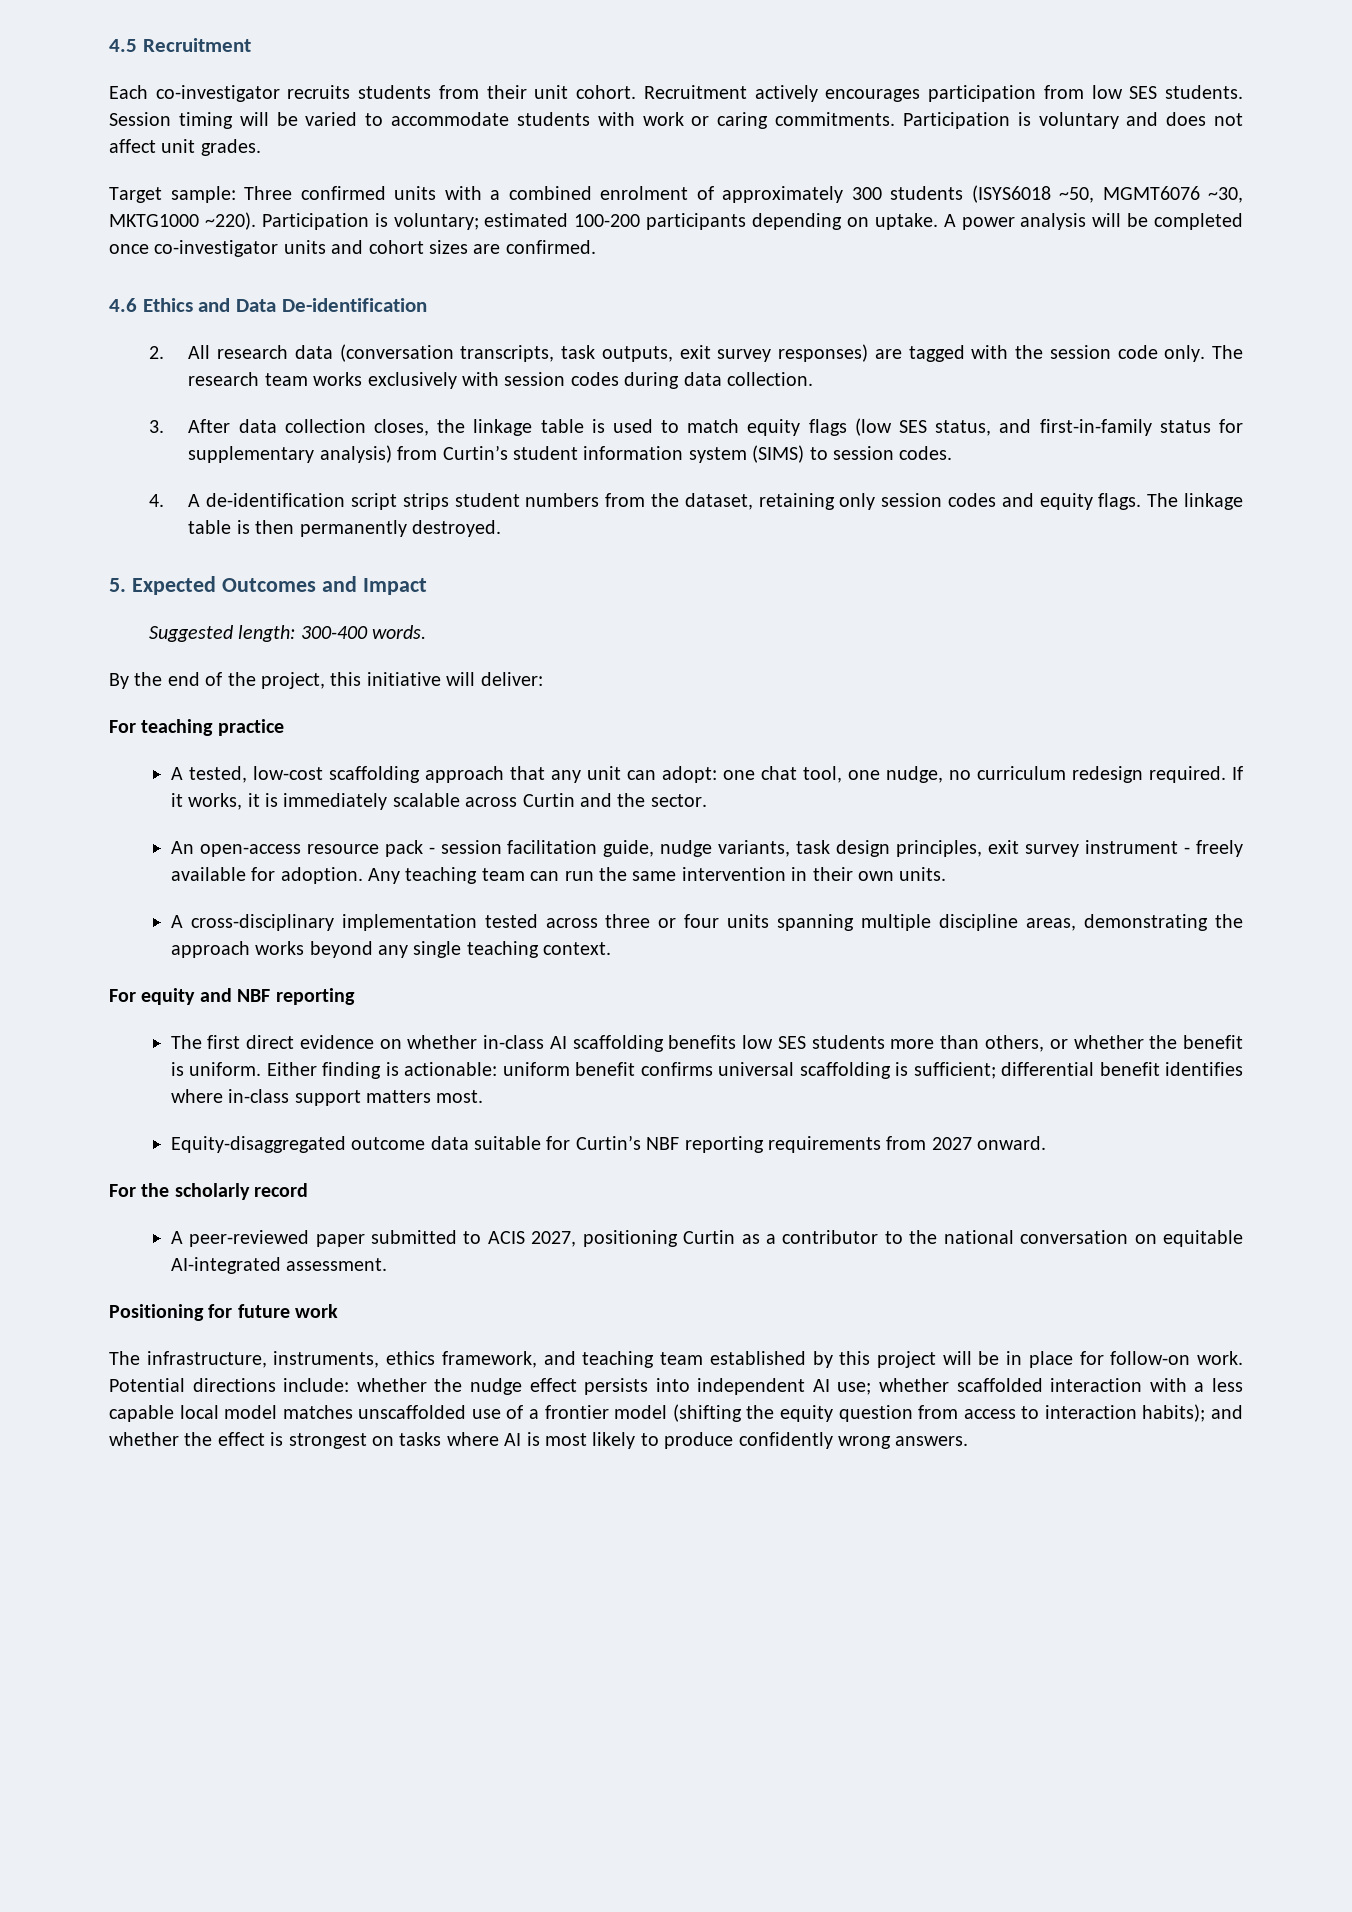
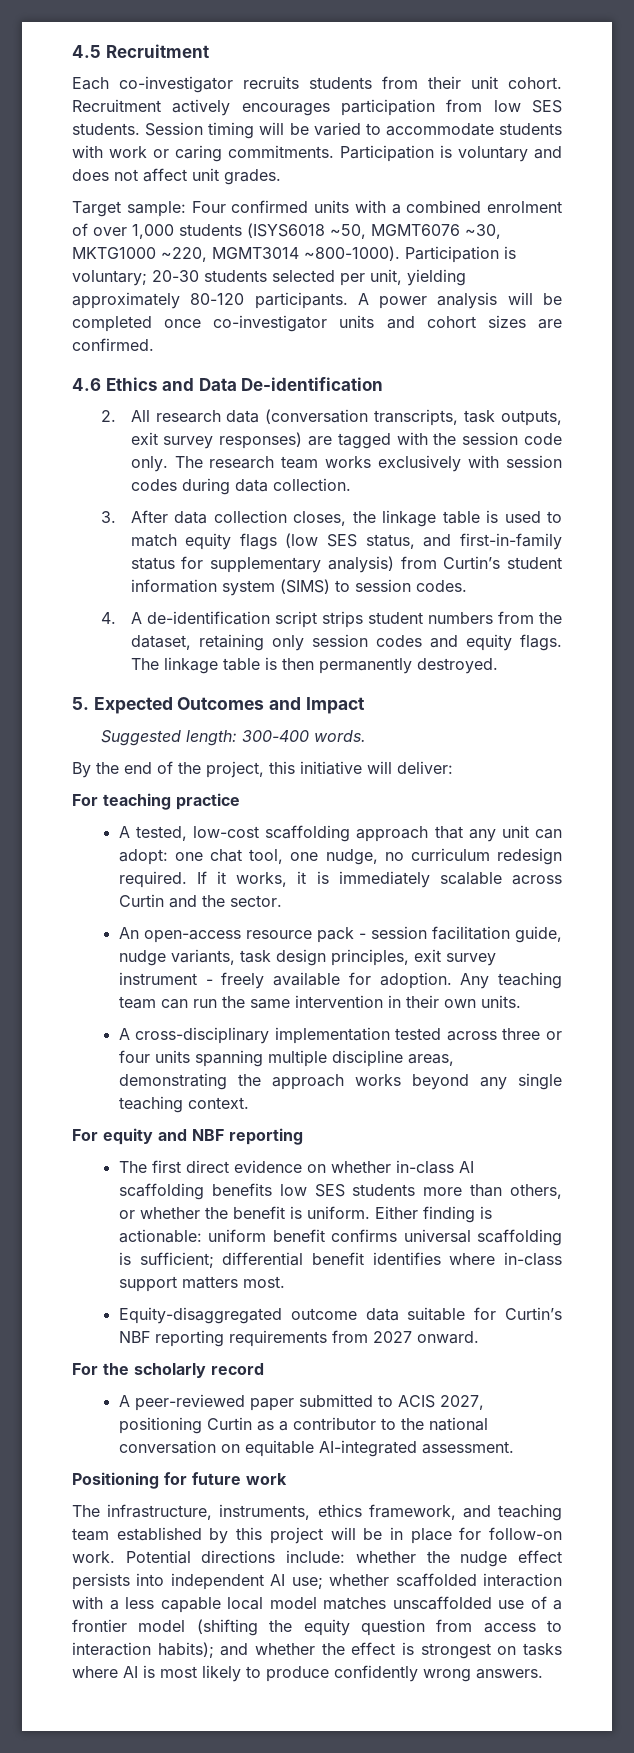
[244,186,292,200] Three -> [191,201,226,213] Four
[722,186,882,203] approximately 300 -> [93,224,174,239] over 1,000
[204,212,938,230] ~220). Participation is voluntary; estimated 100-200 participants depending on uptake. -> [161,246,516,263] [72,269,466,286] [72,292,348,309] ~220, MGMT3014 ~800-1000). Participation is voluntary; 20-30 students selected per unit, yielding approximately 80-120 participants.

